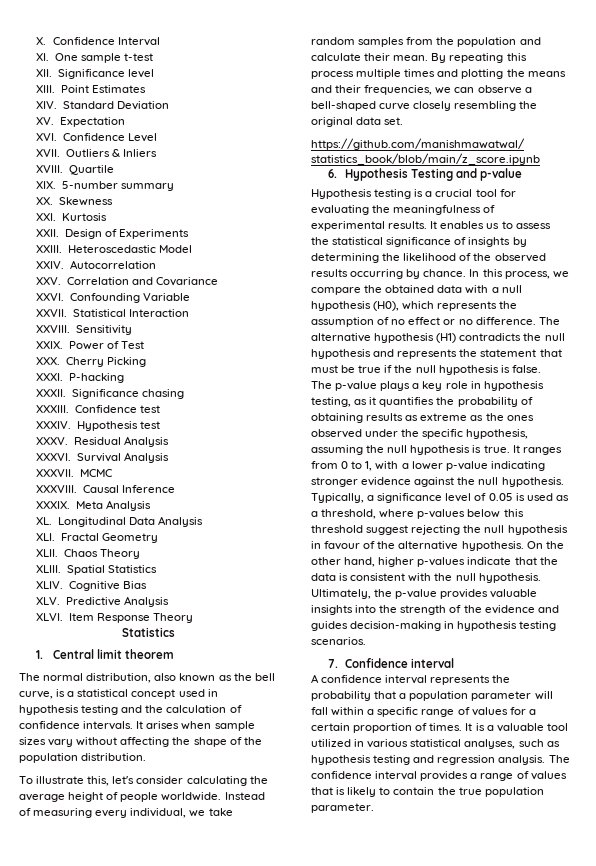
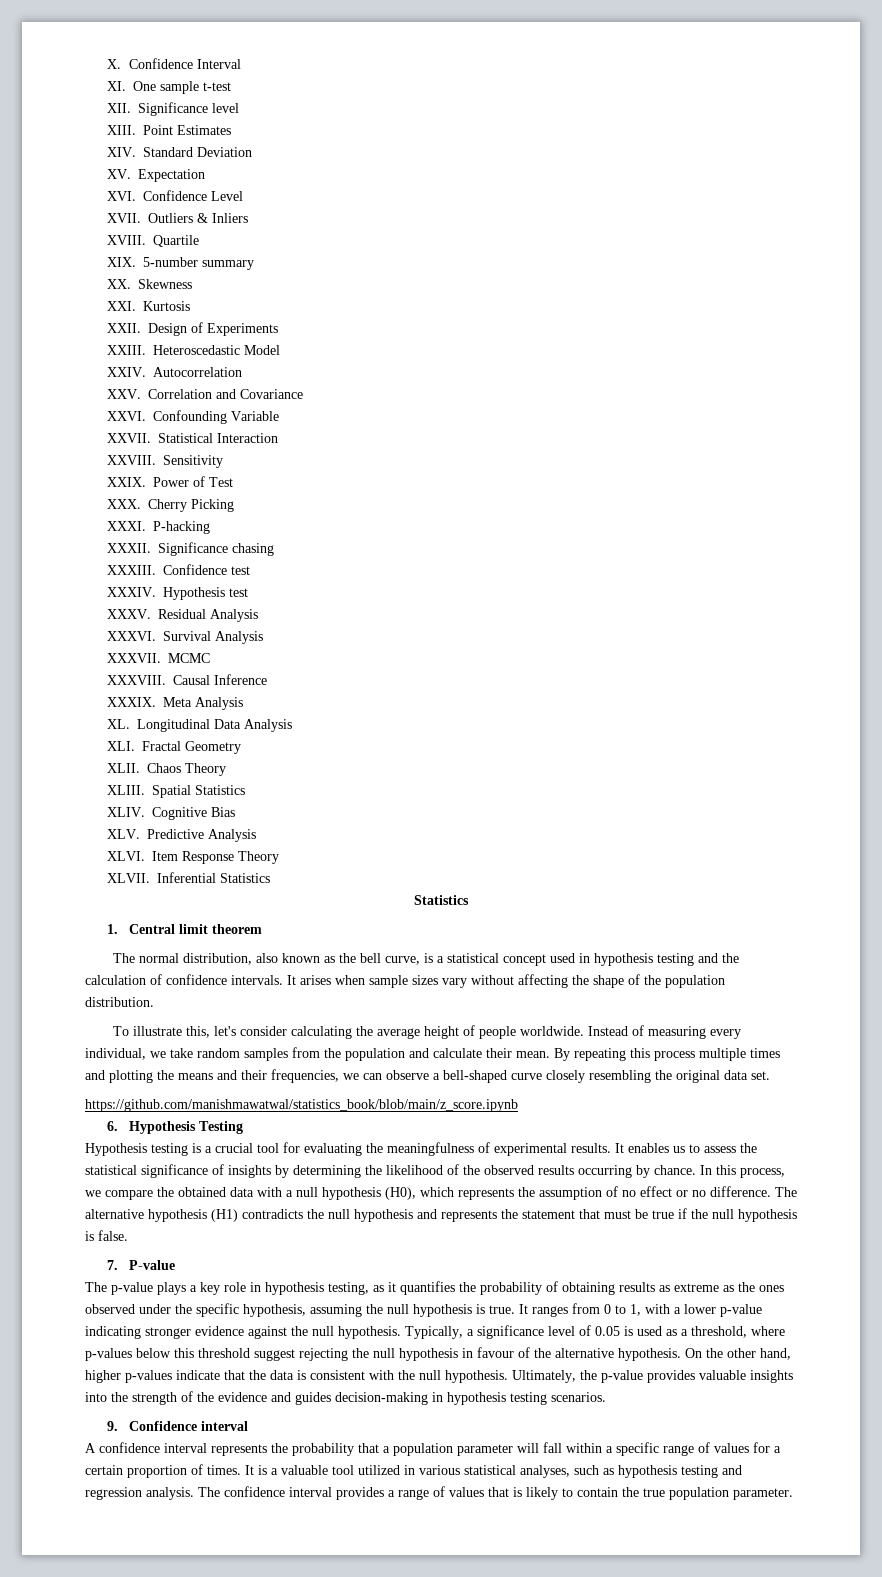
(193, 618) none -> [106,872,270,883] // XLVII. Inferential Statistics
[455,168,523,181] and p-value -> (243, 1127) none
(541, 369) none -> [106,1260,175,1270] // 7. P-value
[327,659,338,668] 7. -> [106,1421,118,1431] 9.

